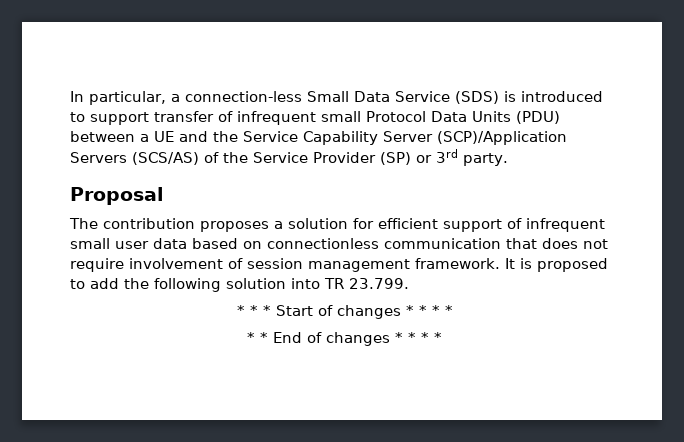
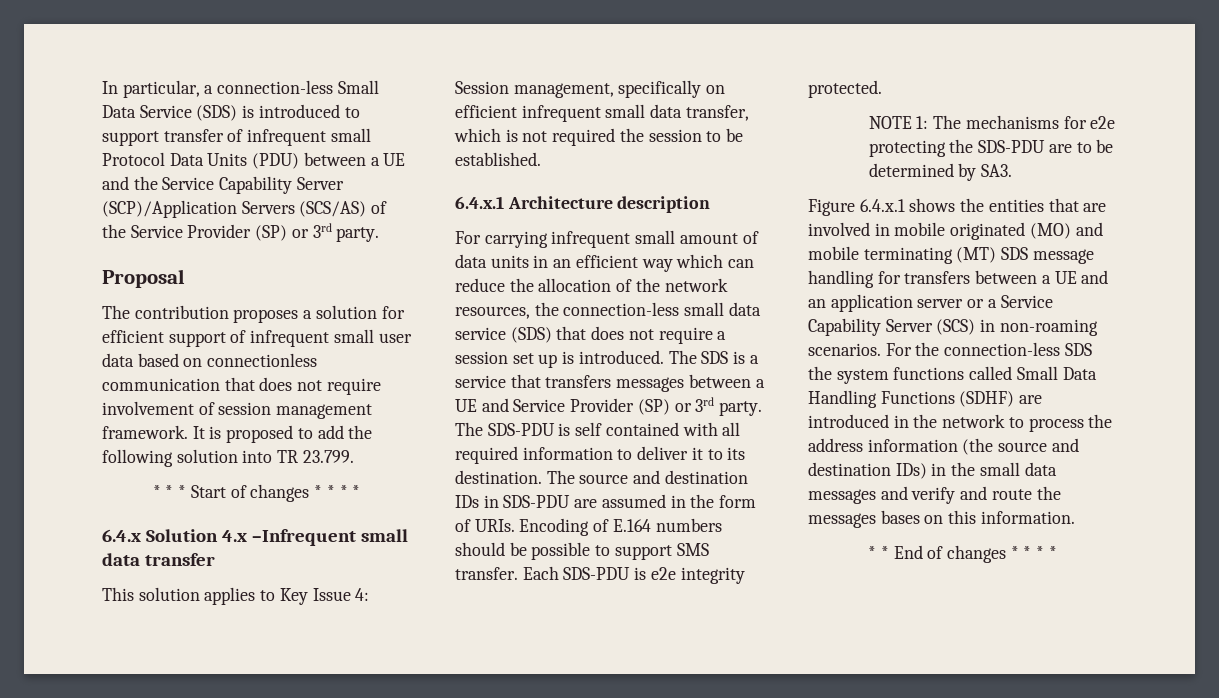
(453, 310) none -> [102,529,408,546] [102,553,215,566] [102,587,370,605] [455,80,726,98] [455,104,749,122] [454,128,744,146] [455,152,541,166] [455,196,711,213] [455,230,759,248] [455,254,755,272] [455,278,728,292] [455,302,761,319] [455,326,727,344] [455,350,759,368] [455,374,765,392] [455,397,763,416] [455,422,741,436] [455,446,746,464] [455,470,748,484] [455,494,757,508] [455,518,722,536] [455,542,709,560] [455,566,745,584] [808,80,882,98] [868,115,1116,129] [868,139,1114,157] [868,163,1013,181] [808,198,1107,216] [808,222,1103,240] [808,246,1094,264] [808,270,1109,288] [808,294,1053,312] [808,318,1098,336] [808,342,1092,356] [808,366,1097,384] [808,390,1043,408] [808,414,1113,432] [808,438,1079,455] [808,462,1057,479] [808,486,1061,504] [808,510,1075,528] // 6.4.x Solution 4.x –Infrequent small data transfer // This solution applies to Key Issue 4: Session management, specifically on efficient infrequent small data transfer, which is not required the session to be established. // 6.4.x.1 Architecture description // For carrying infrequent small amount of data units in an efficient way which can reduce the allocation of the network resources, the connection-less small data service (SDS) that does not require a session set up is introduced. The SDS is a service that transfers messages between a UE and Service Provider (SP) or 3rd party. The SDS-PDU is self contained with all required information to deliver it to its destination. The source and destination IDs in SDS-PDU are assumed in the form of URIs. Encoding of E.164 numbers should be possible to support SMS transfer. Each SDS-PDU is e2e integrity protected. // NOTE 1: The mechanisms for e2e protecting the SDS-PDU are to be determined by SA3. // Figure 6.4.x.1 shows the entities that are involved in mobile originated (MO) and mobile terminating (MT) SDS message handling for transfers between a UE and an application server or a Service Capability Server (SCS) in non-roaming scenarios. For the connection-less SDS the system functions called Small Data Handling Functions (SDHF) are introduced in the network to process the address information (the source and destination IDs) in the small data messages and verify and route the messages bases on this information.

